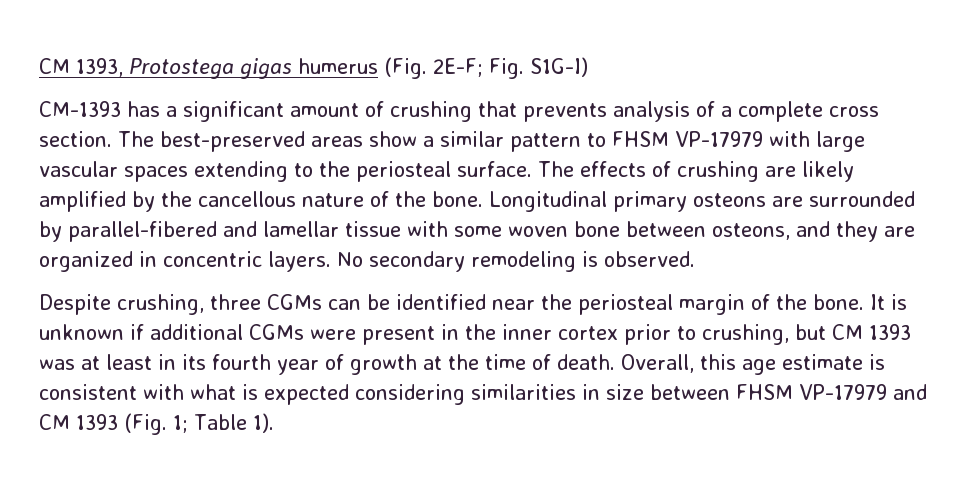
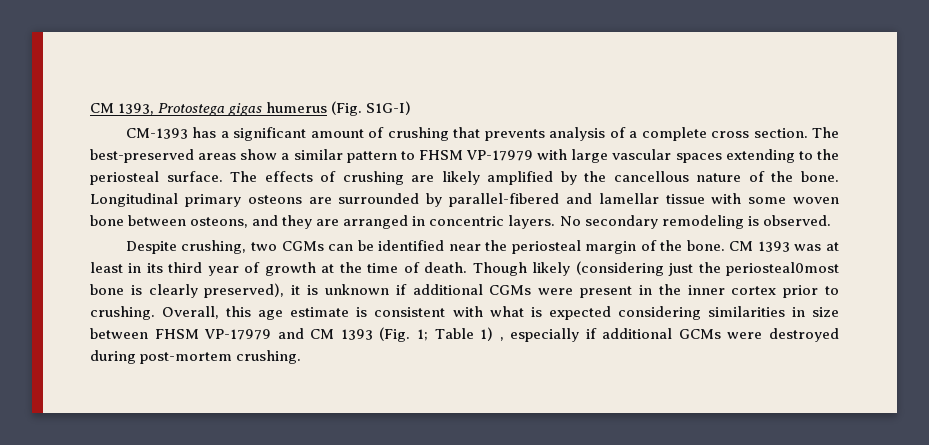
[433,58,524,79] 2E-F; Fig. -> (363, 108) none
[39,251,133,272] organized -> [343,215,409,229] arranged
[210,294,261,310] three -> [251,242,278,251] two
[870,294,885,310] It -> [729,241,840,252] [90,261,840,276] [90,283,301,298] CM 1393 was at least in its third year of growth at the time of death. Though likely (considering just the periosteal0most bone is clearly preserved), it
[702,324,911,345] [39,354,615,375] crushing, but CM 1393 was at least in its fourth year of growth at the time of death. -> [90,306,155,320] crushing.
[252,413,274,433] 1). -> [480,327,839,342] [90,350,302,364] 1) , especially if additional GCMs were destroyed during post-mortem crushing.

